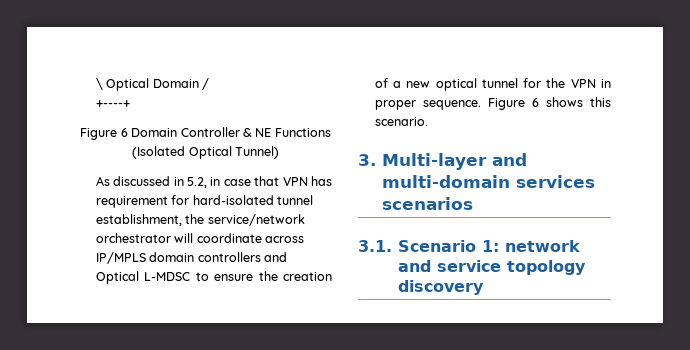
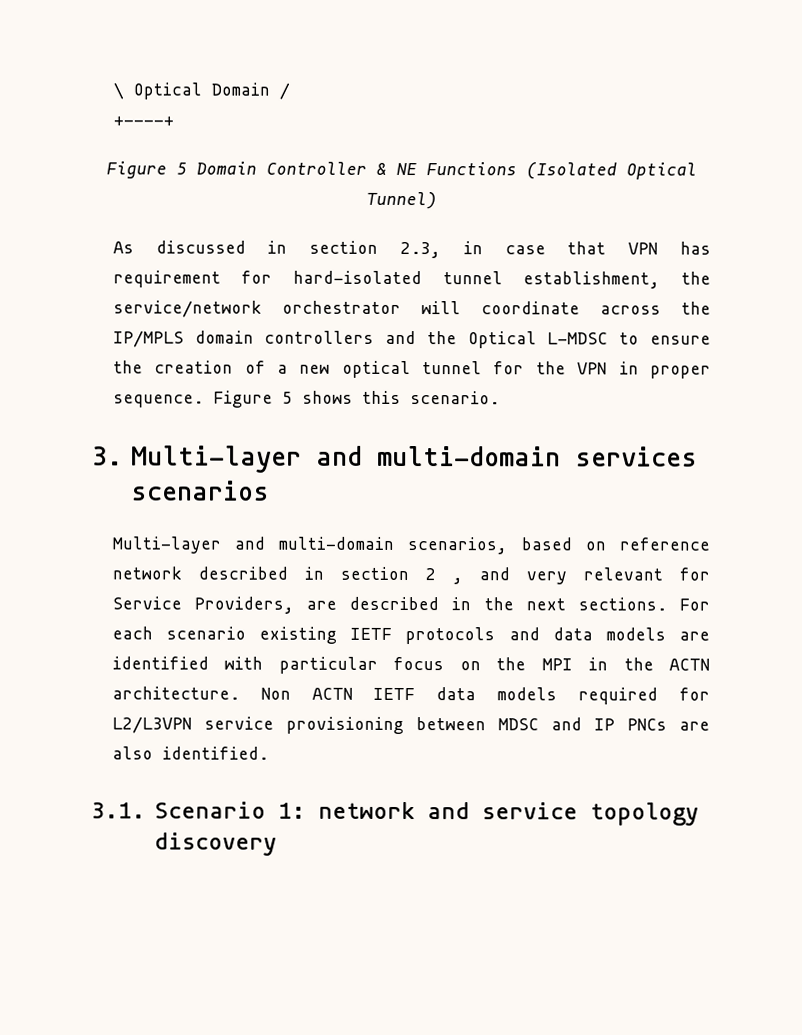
[120,128,128,137] 6 -> [176,162,187,175] 5
[187,177,208,188] 5.2, -> [309,240,441,259] section 2.3,
(304, 239) none -> [681,301,711,315] the
(287, 257) none -> [426,331,457,345] the
[531,98,539,107] 6 -> [281,391,293,404] 5
(474, 203) none -> [111,536,710,555] [111,566,710,585] [111,596,710,614] [111,626,710,645] [111,656,710,674] [111,686,710,705] [111,716,710,735] [111,746,269,760] // Multi-layer and multi-domain scenarios, based on reference network described in section 2 , and very relevant for Service Providers, are described in the next sections. For each scenario existing IETF protocols and data models are identified with particular focus on the MPI in the ACTN architecture. Non ACTN IETF data models required for L2/L3VPN service provisioning between MDSC and IP PNCs are also identified.

